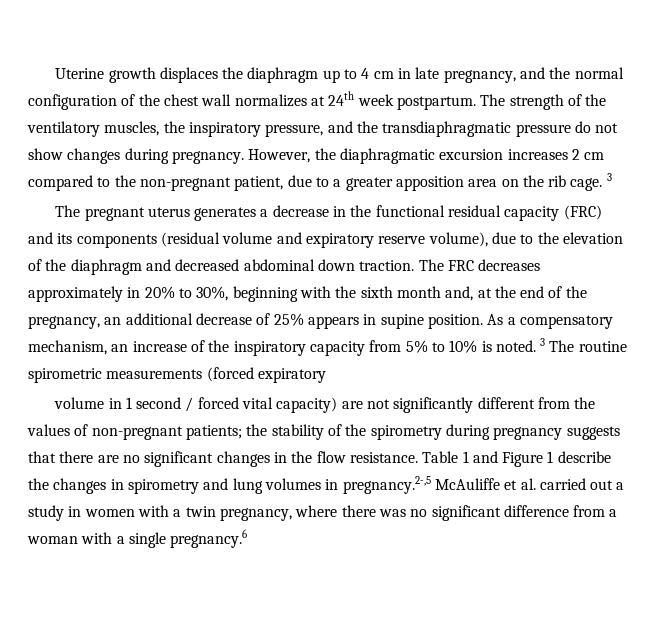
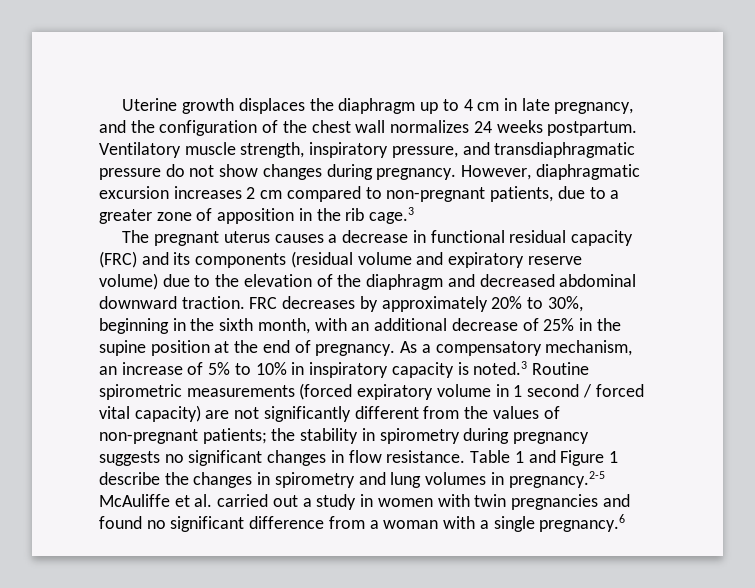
[574,67,624,79] normal -> (155, 126) none
[310,91,607,110] [27,121,185,137] at 24th week postpartum. The strength of the ventilatory muscles, the -> [473,120,638,136] [99,142,305,158] 24 weeks postpartum. Ventilatory muscle strength,
[356,121,378,133] the -> (490, 148) none
[314,148,336,160] the -> (532, 172) none
[114,175,284,191] the non-pregnant patient, -> [386,186,554,202] non-pregnant patients,
[395,173,612,191] apposition area on the rib cage. 3 -> [156,207,415,224] zone of apposition in the rib cage.3
[194,207,257,221] generates -> [274,234,324,243] causes
[350,205,372,217] the -> (426, 236) none
[428,232,488,247] volume), -> [99,273,158,290] volume)
[317,259,541,271] [28,286,141,302] down traction. The FRC decreases approximately in -> [99,296,488,312] downward traction. FRC decreases by approximately
[299,286,331,298] with -> [172,318,186,331] in
[396,286,587,301] [28,316,100,329] month and, at the end of the pregnancy, -> [257,318,347,334] month, with
[307,314,483,329] appears in supine position. -> [578,318,621,331] [99,340,396,356] in the supine position at the end of pregnancy.
[208,338,627,356] the inspiratory capacity from 5% to 10% is noted. 3 The routine -> [208,361,589,378] 5% to 10% in inspiratory capacity is noted.3 Routine
(326, 375) // -> (434, 392) none
[327,424,367,436] of the -> [361,428,375,441] in
[28,451,119,463] that there are -> (160, 458) none
[291,451,313,463] the -> (344, 456) none
[342,476,431,494] pregnancy.2-,5 -> [508,471,605,488] pregnancy.2-5
[173,505,406,521] a twin pregnancy, where there was -> [474,494,630,510] [99,516,142,529] twin pregnancies and found

